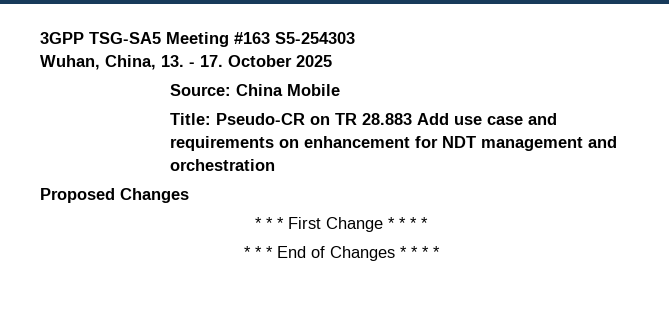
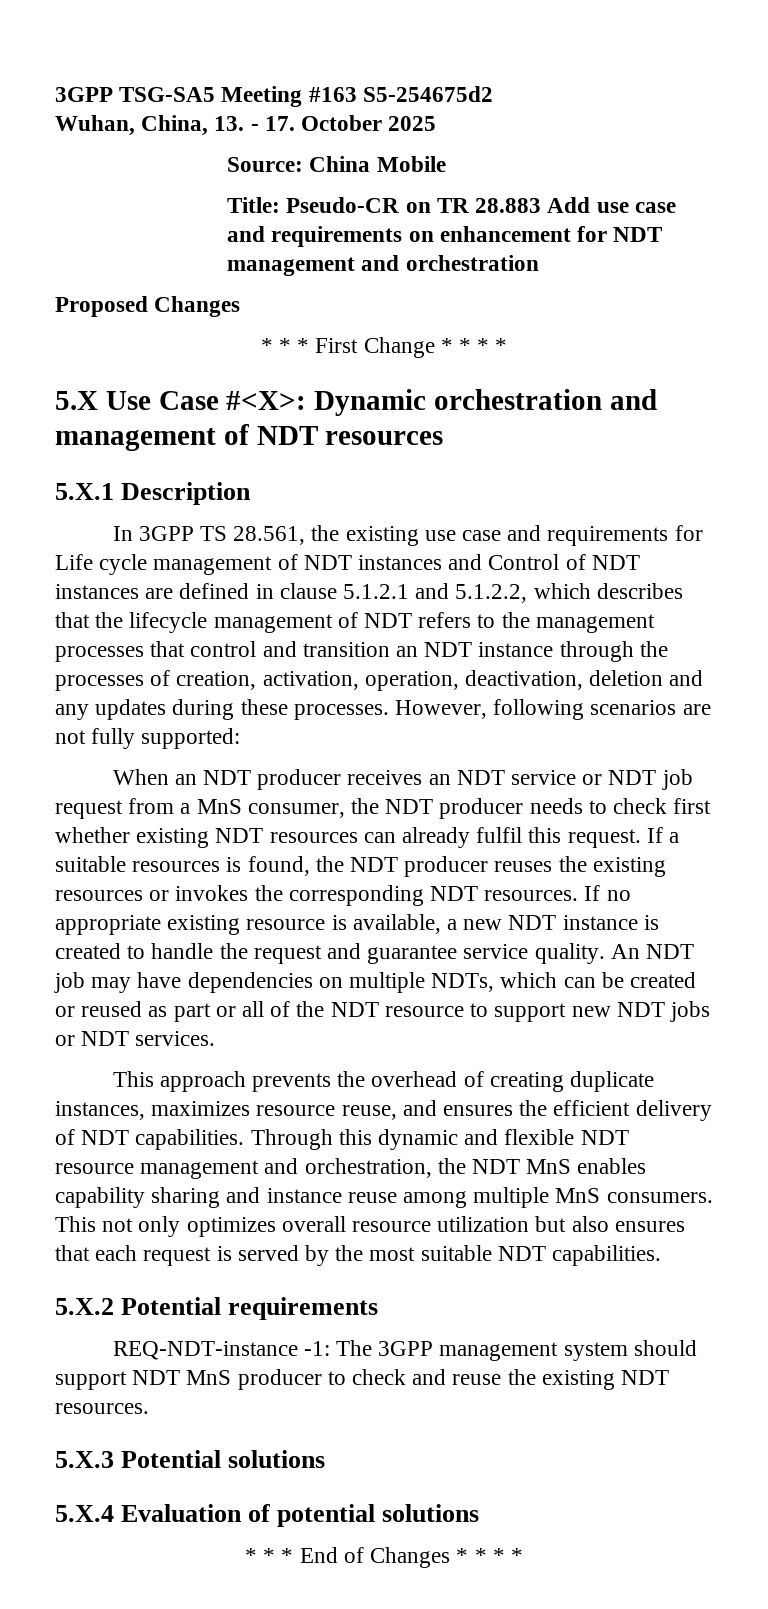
[275,32,355,44] S5-254303 -> [362,86,493,102] S5-254675d2
(428, 223) none -> [55,389,657,416] [55,424,444,451] [55,482,252,505] [112,525,703,546] [55,554,640,575] [55,583,683,603] [55,612,655,633] [55,641,668,662] [55,670,704,691] [55,699,711,720] [55,728,241,749] [112,769,693,790] [55,798,712,819] [55,827,680,848] [55,856,666,877] [55,885,631,906] [55,914,659,935] [55,943,695,964] [54,972,697,993] [55,1001,710,1022] [55,1031,216,1046] [112,1071,655,1092] [55,1100,712,1121] [55,1129,629,1150] [55,1158,647,1179] [55,1187,713,1208] [55,1216,685,1237] [55,1245,662,1266] [55,1297,379,1320] [112,1340,697,1361] [55,1369,670,1390] [55,1403,149,1414] [55,1450,326,1468] [55,1504,480,1527] // 5.X Use Case #<X>: Dynamic orchestration and management of NDT resources // 5.X.1 Description // In 3GPP TS 28.561, the existing use case and requirements for Life cycle management of NDT instances and Control of NDT instances are defined in clause 5.1.2.1 and 5.1.2.2, which describes that the lifecycle management of NDT refers to the management processes that control and transition an NDT instance through the processes of creation, activation, operation, deactivation, deletion and any updates during these processes. However, following scenarios are not fully supported: // When an NDT producer receives an NDT service or NDT job request from a MnS consumer, the NDT producer needs to check first whether existing NDT resources can already fulfil this request. If a suitable resources is found, the NDT producer reuses the existing resources or invokes the corresponding NDT resources. If no appropriate existing resource is available, a new NDT instance is created to handle the request and guarantee service quality. An NDT job may have dependencies on multiple NDTs, which can be created or reused as part or all of the NDT resource to support new NDT jobs or NDT services. // This approach prevents the overhead of creating duplicate instances, maximizes resource reuse, and ensures the efficient delivery of NDT capabilities. Through this dynamic and flexible NDT resource management and orchestration, the NDT MnS enables capability sharing and instance reuse among multiple MnS consumers. This not only optimizes overall resource utilization but also ensures that each request is served by the most suitable NDT capabilities. // 5.X.2 Potential requirements // REQ-NDT-instance -1: The 3GPP management system should support NDT MnS producer to check and reuse the existing NDT resources. // 5.X.3 Potential solutions // 5.X.4 Evaluation of potential solutions

